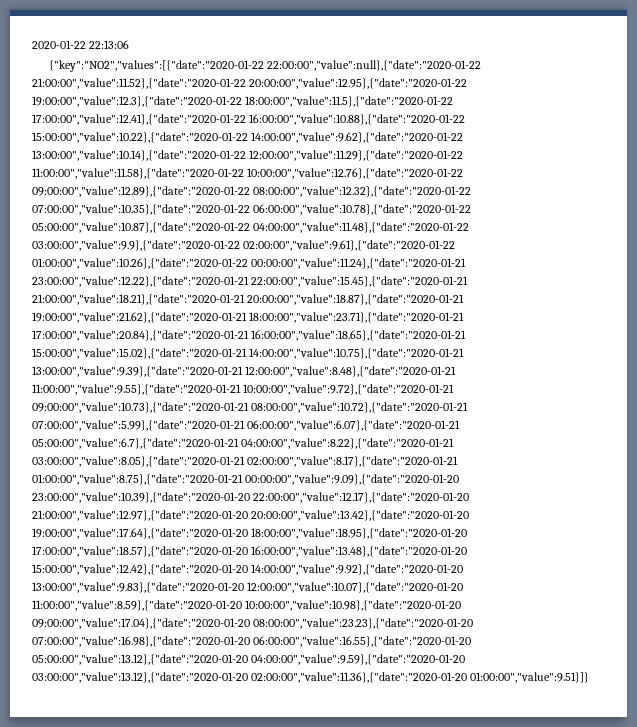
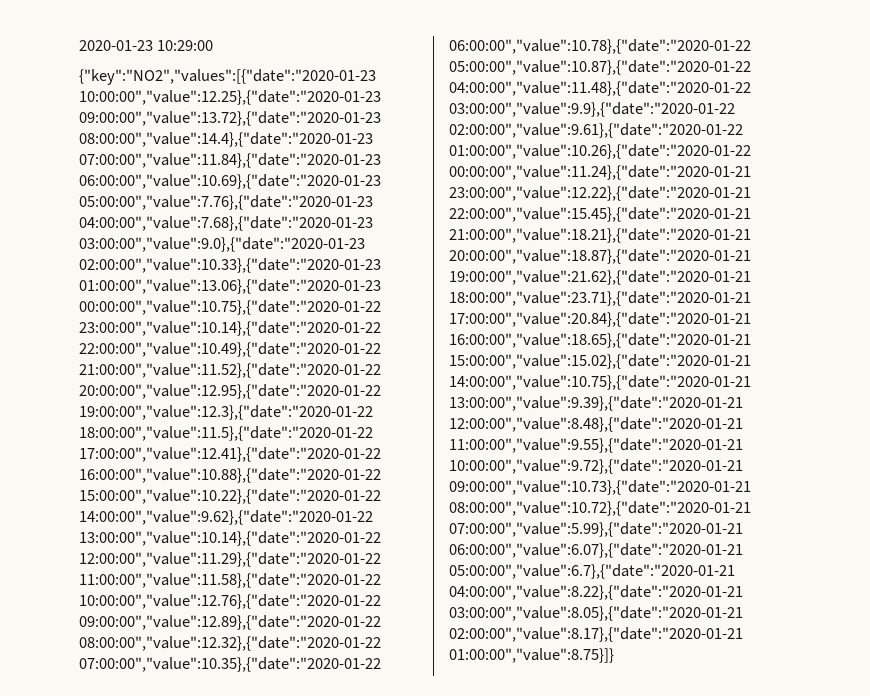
[32,40,130,49] [48,60,481,72] 2020-01-22 22:13:06 // {"key":"NO2","values":[{"date":"2020-01-22 22:00:00","value":null},{"date":"2020-01-22 -> [79,40,214,51] [79,69,376,85] [79,90,381,105] [79,111,381,126] [79,132,373,147] [79,153,381,168] [79,174,381,189] [79,195,373,210] [79,216,373,231] [79,237,365,252] [79,258,381,273] [79,279,381,294] [79,300,381,315] [79,321,381,336] [79,342,381,357] 2020-01-23 10:29:00 // {"key":"NO2","values":[{"date":"2020-01-23 10:00:00","value":12.25},{"date":"2020-01-23 09:00:00","value":13.72},{"date":"2020-01-23 08:00:00","value":14.4},{"date":"2020-01-23 07:00:00","value":11.84},{"date":"2020-01-23 06:00:00","value":10.69},{"date":"2020-01-23 05:00:00","value":7.76},{"date":"2020-01-23 04:00:00","value":7.68},{"date":"2020-01-23 03:00:00","value":9.0},{"date":"2020-01-23 02:00:00","value":10.33},{"date":"2020-01-23 01:00:00","value":13.06},{"date":"2020-01-23 00:00:00","value":10.75},{"date":"2020-01-22 23:00:00","value":10.14},{"date":"2020-01-22 22:00:00","value":10.49},{"date":"2020-01-22
[32,474,460,485] [32,492,470,503] [32,510,470,521] [32,528,468,539] [32,546,468,557] [32,564,464,575] [32,582,464,593] [32,600,462,611] [32,618,474,629] [32,636,472,647] [32,654,466,665] [32,672,590,683] 01:00:00","value":8.75},{"date":"2020-01-21 00:00:00","value":9.09},{"date":"2020-01-20 23:00:00","value":10.39},{"date":"2020-01-20 22:00:00","value":12.17},{"date":"2020-01-20 21:00:00","value":12.97},{"date":"2020-01-20 20:00:00","value":13.42},{"date":"2020-01-20 19:00:00","value":17.64},{"date":"2020-01-20 18:00:00","value":18.95},{"date":"2020-01-20 17:00:00","value":18.57},{"date":"2020-01-20 16:00:00","value":13.48},{"date":"2020-01-20 15:00:00","value":12.42},{"date":"2020-01-20 14:00:00","value":9.92},{"date":"2020-01-20 13:00:00","value":9.83},{"date":"2020-01-20 12:00:00","value":10.07},{"date":"2020-01-20 11:00:00","value":8.59},{"date":"2020-01-20 10:00:00","value":10.98},{"date":"2020-01-20 09:00:00","value":17.04},{"date":"2020-01-20 08:00:00","value":23.23},{"date":"2020-01-20 07:00:00","value":16.98},{"date":"2020-01-20 06:00:00","value":16.55},{"date":"2020-01-20 05:00:00","value":13.12},{"date":"2020-01-20 04:00:00","value":9.59},{"date":"2020-01-20 03:00:00","value":13.12},{"date":"2020-01-20 02:00:00","value":11.36},{"date":"2020-01-20 01:00:00","value":9.51}]} -> [449,648,614,663] 01:00:00","value":8.75}]}

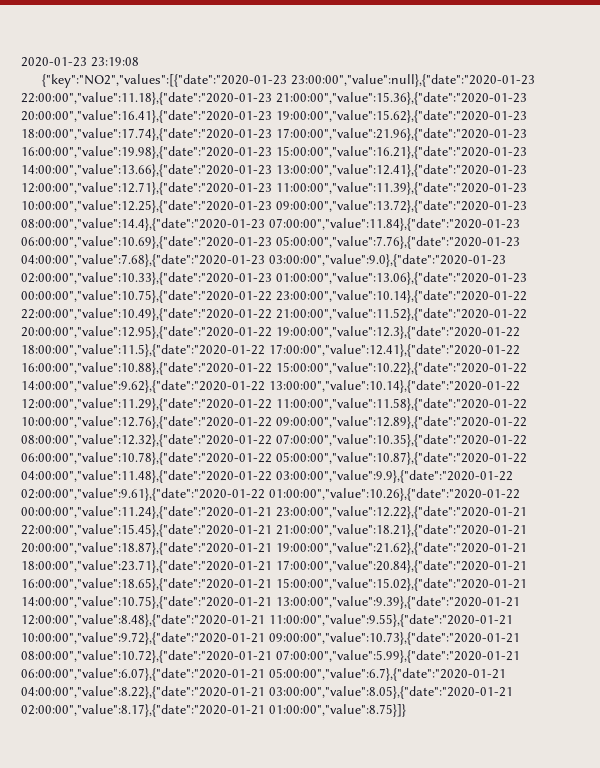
[157,40,214,51] 10:29:00 -> [91,57,139,67] 23:19:08
(376, 77) none -> [290,74,535,87] [21,92,527,105] [21,110,527,123] [21,128,527,141] [21,146,527,159] [21,164,527,177] [21,182,527,195] 23:00:00","value":null},{"date":"2020-01-23 22:00:00","value":11.18},{"date":"2020-01-23 21:00:00","value":15.36},{"date":"2020-01-23 20:00:00","value":16.41},{"date":"2020-01-23 19:00:00","value":15.62},{"date":"2020-01-23 18:00:00","value":17.74},{"date":"2020-01-23 17:00:00","value":21.96},{"date":"2020-01-23 16:00:00","value":19.98},{"date":"2020-01-23 15:00:00","value":16.21},{"date":"2020-01-23 14:00:00","value":13.66},{"date":"2020-01-23 13:00:00","value":12.41},{"date":"2020-01-23 12:00:00","value":12.71},{"date":"2020-01-23 11:00:00","value":11.39},{"date":"2020-01-23

